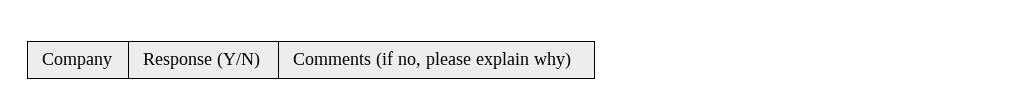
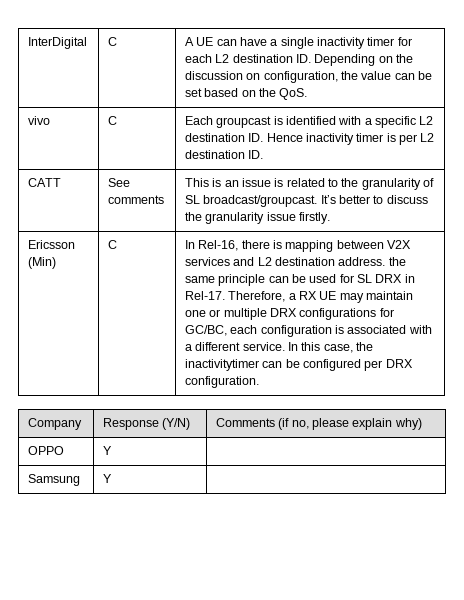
(42, 61) none -> [27,37,87,49] [107,37,117,46] [184,37,412,49] [184,54,414,66] [184,71,433,83] [184,88,308,100] [27,116,50,125] [107,116,117,125] [184,116,434,128] [184,133,435,145] [184,150,264,159] [27,178,61,187] [107,178,130,187] [107,195,164,204] [184,178,435,190] [184,195,428,207] [184,212,330,224] [27,240,75,249] [27,257,56,269] [107,240,117,249] [184,240,412,252] [184,257,406,266] [184,274,415,286] [184,291,414,303] [184,308,394,320] [184,325,432,337] [184,342,374,353] [184,359,413,371] [184,376,259,388] InterDigital | C | A UE can have a single inactivity timer for each L2 destination ID. Depending on the discussion on configuration, the value can be set based on the QoS. // vivo | C | Each groupcast is identified with a specific L2 destination ID. Hence inactivity timer is per L2 destination ID. // CATT | See comments | This is an issue is related to the granularity of SL broadcast/groupcast. It’s better to discuss the granularity issue firstly. // Ericsson (Min) | C | In Rel-16, there is mapping between V2X services and L2 destination address. the same principle can be used for SL DRX in Rel-17. Therefore, a RX UE may maintain one or multiple DRX configurations for GC/BC, each configuration is associated with a different service. In this case, the inactivitytimer can be configured per DRX configuration. //
(572, 60) none -> [27,446,64,455] [102,446,112,455] [27,474,80,486] [102,474,112,483] // OPPO | Y | // Samsung | Y |

